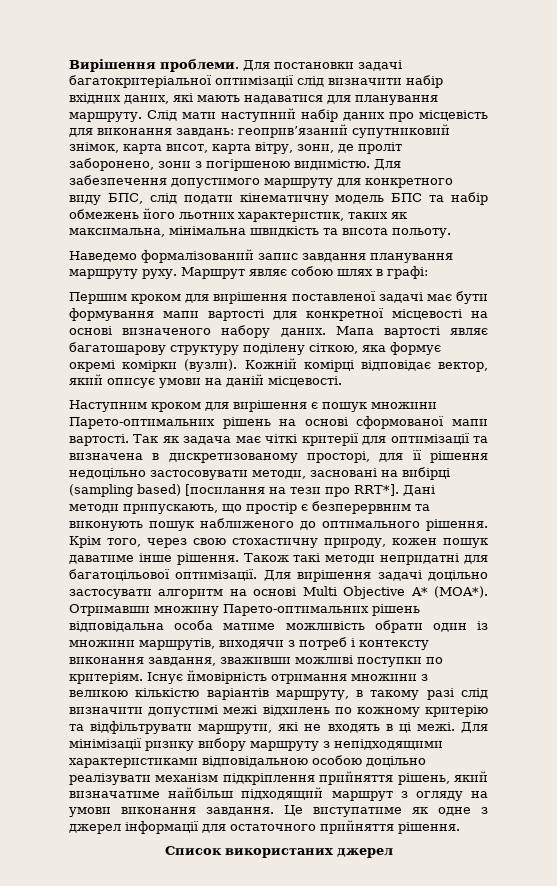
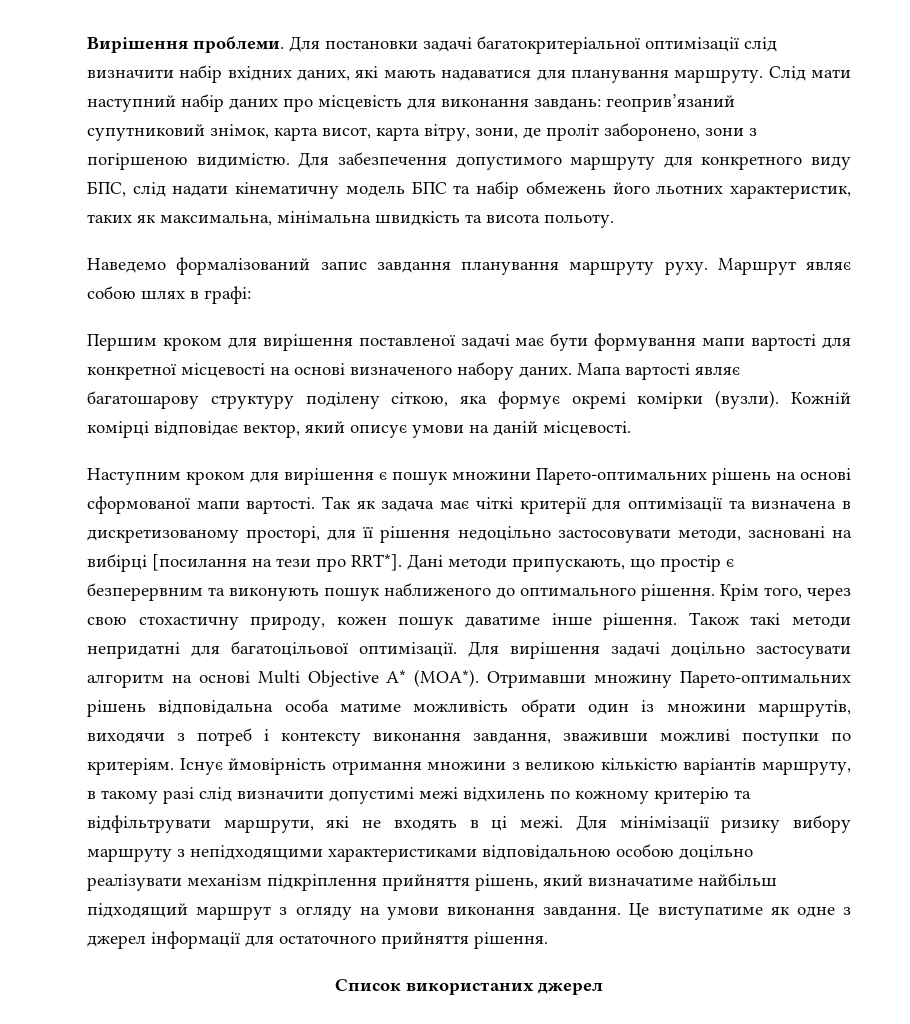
[183,195,233,204] подати -> [172,185,229,197] надати
[69,484,181,497] (sampling based) -> (147, 563) none

